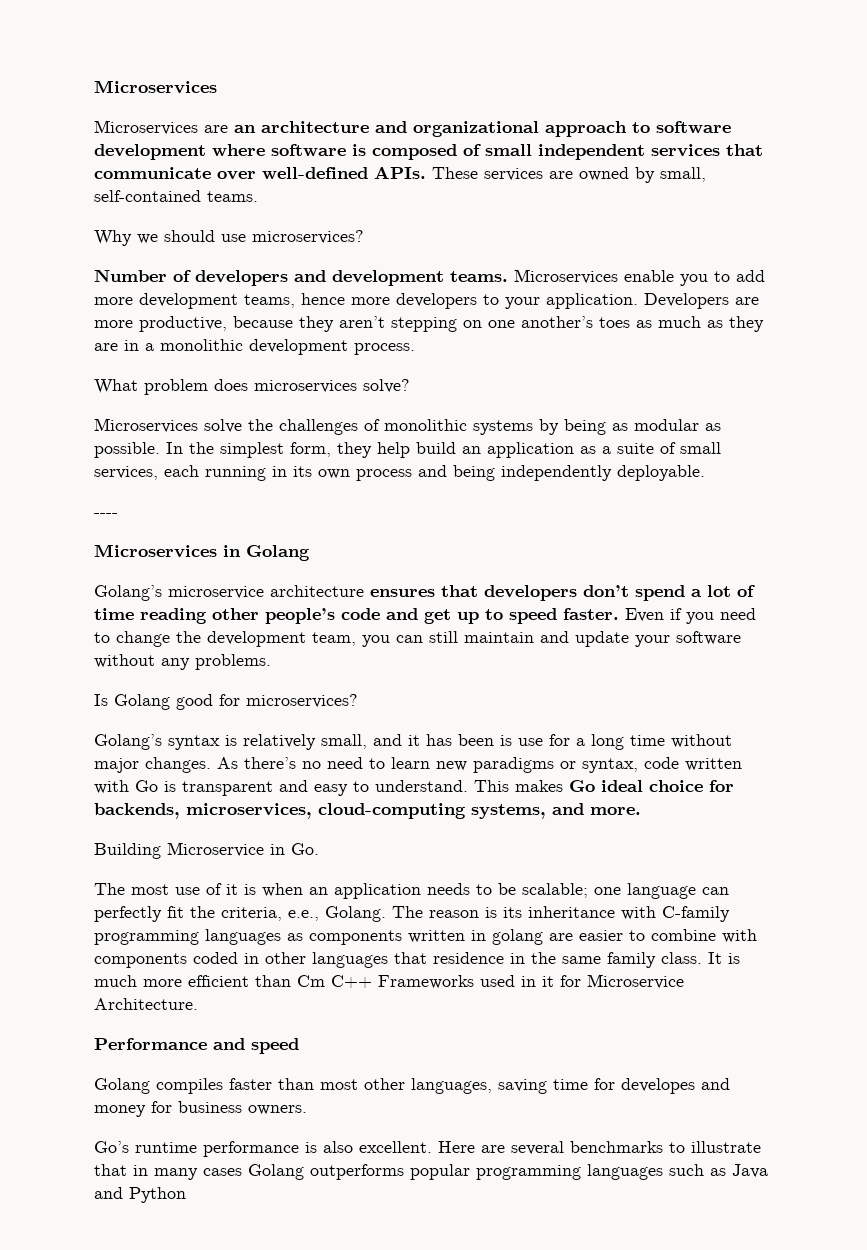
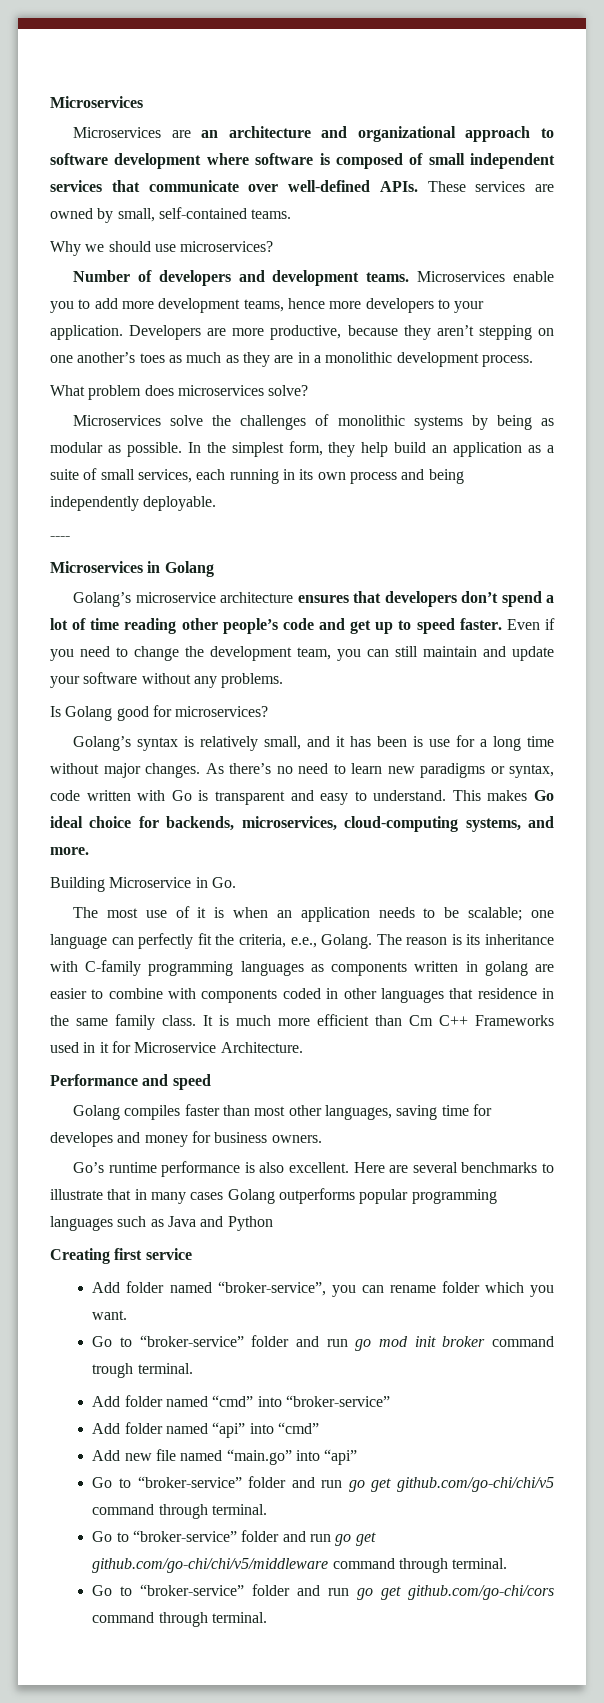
(186, 1195) none -> [50,1248,192,1264] [92,1281,554,1297] [92,1310,128,1320] [92,1335,555,1351] [92,1363,193,1378] [92,1395,390,1407] [92,1422,319,1438] [92,1449,358,1465] [92,1476,554,1492] [92,1504,268,1519] [92,1530,376,1546] [92,1558,508,1573] [92,1584,554,1600] [92,1612,268,1627] // Creating first service // Add folder named “broker-service”, you can rename folder which you want. // Go to “broker-service” folder and run go mod init broker command trough terminal. // Add folder named “cmd” into “broker-service” // Add folder named “api” into “cmd” // Add new file named “main.go” into “api” // Go to “broker-service” folder and run go get github.com/go-chi/chi/v5 command through terminal. // Go to “broker-service” folder and run go get github.com/go-chi/chi/v5/middleware command through terminal. // Go to “broker-service” folder and run go get github.com/go-chi/cors command through terminal.

